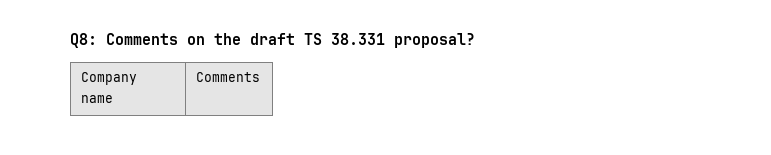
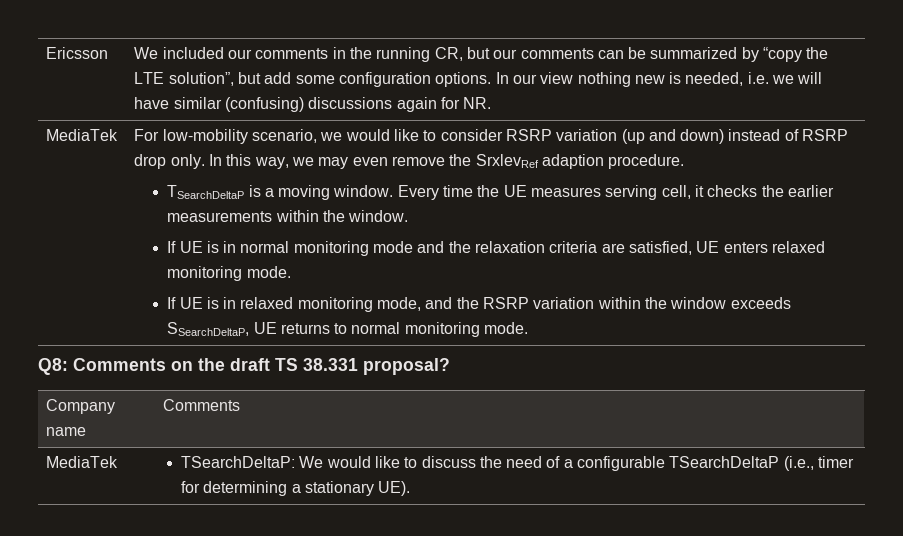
(70, 40) none -> [46,47,109,59] [134,47,829,62] [134,72,823,87] [134,97,492,112] [46,129,119,141] [134,129,849,144] [134,154,685,169] [167,185,835,200] [167,210,409,222] [167,241,826,256] [167,266,291,281] [167,297,791,312] [167,322,529,337] Ericsson | We included our comments in the running CR, but our comments can be summarized by “copy the LTE solution”, but add some configuration options. In our view nothing new is needed, i.e. we will have similar (confusing) discussions again for NR. // MediaTek | For low-mobility scenario, we would like to consider RSRP variation (up and down) instead of RSRP drop only. In this way, we may even remove the SrxlevRef adaption procedure. // TSearchDeltaP is a moving window. Every time the UE measures serving cell, it checks the earlier measurements within the window. // If UE is in normal monitoring mode and the relaxation criteria are satisfied, UE enters relaxed monitoring mode. // If UE is in relaxed monitoring mode, and the RSRP variation within the window exceeds SSearchDeltaP, UE returns to normal monitoring mode. //
(261, 77) none -> [46,456,119,468] [180,456,855,471] [180,481,411,496] // MediaTek | TSearchDeltaP: We would like to discuss the need of a configurable TSearchDeltaP (i.e., timer for determining a stationary UE).

